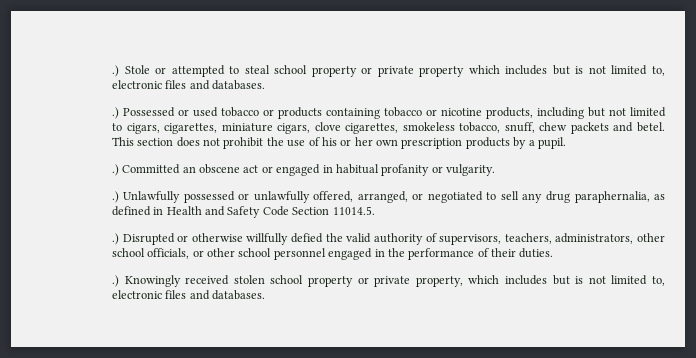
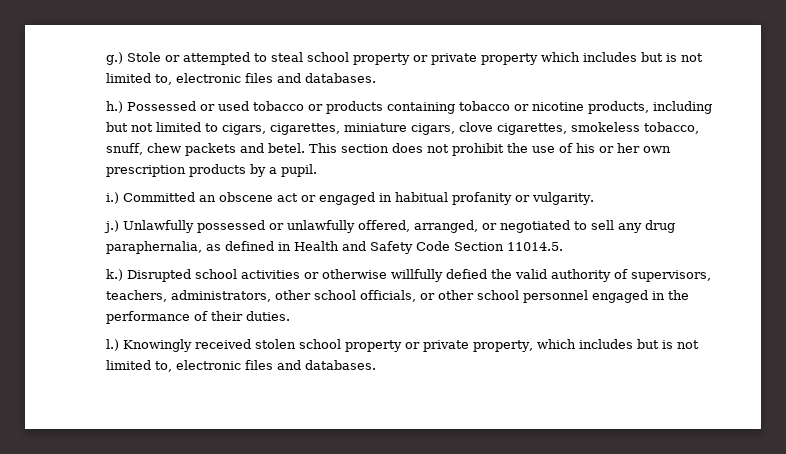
[111,65,119,77] .) -> [106,52,124,65] g.)
[111,107,119,119] .) -> [106,101,124,113] h.)
[111,164,119,176] .) -> [106,192,120,204] i.)
[111,191,119,203] .) -> [104,220,120,233] j.)
[111,233,175,245] .) Disrupted -> [106,269,301,282] k.) Disrupted school activities
[111,275,119,287] .) -> [106,339,120,351] l.)

